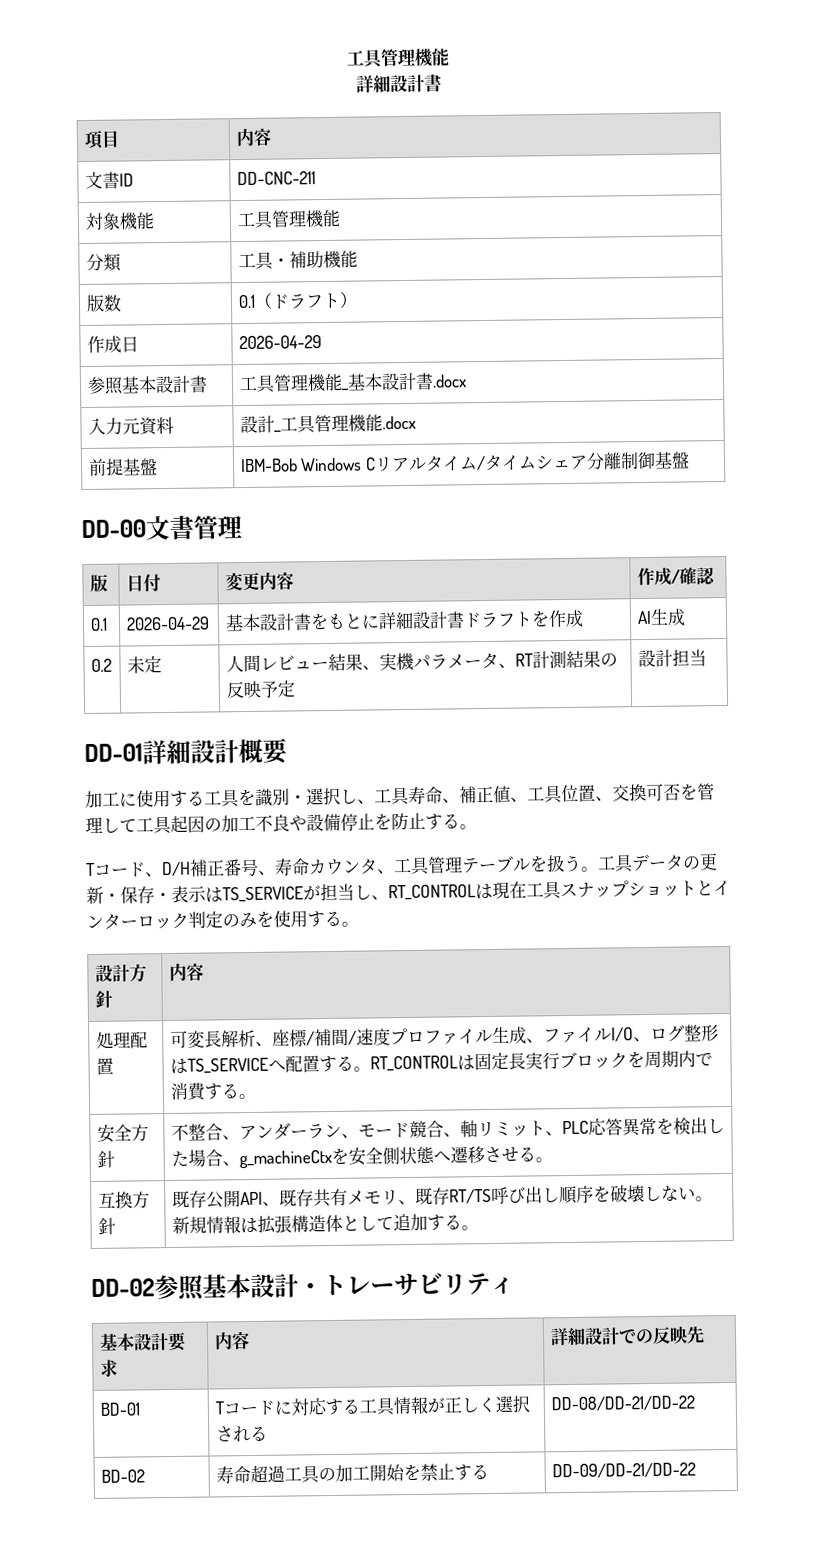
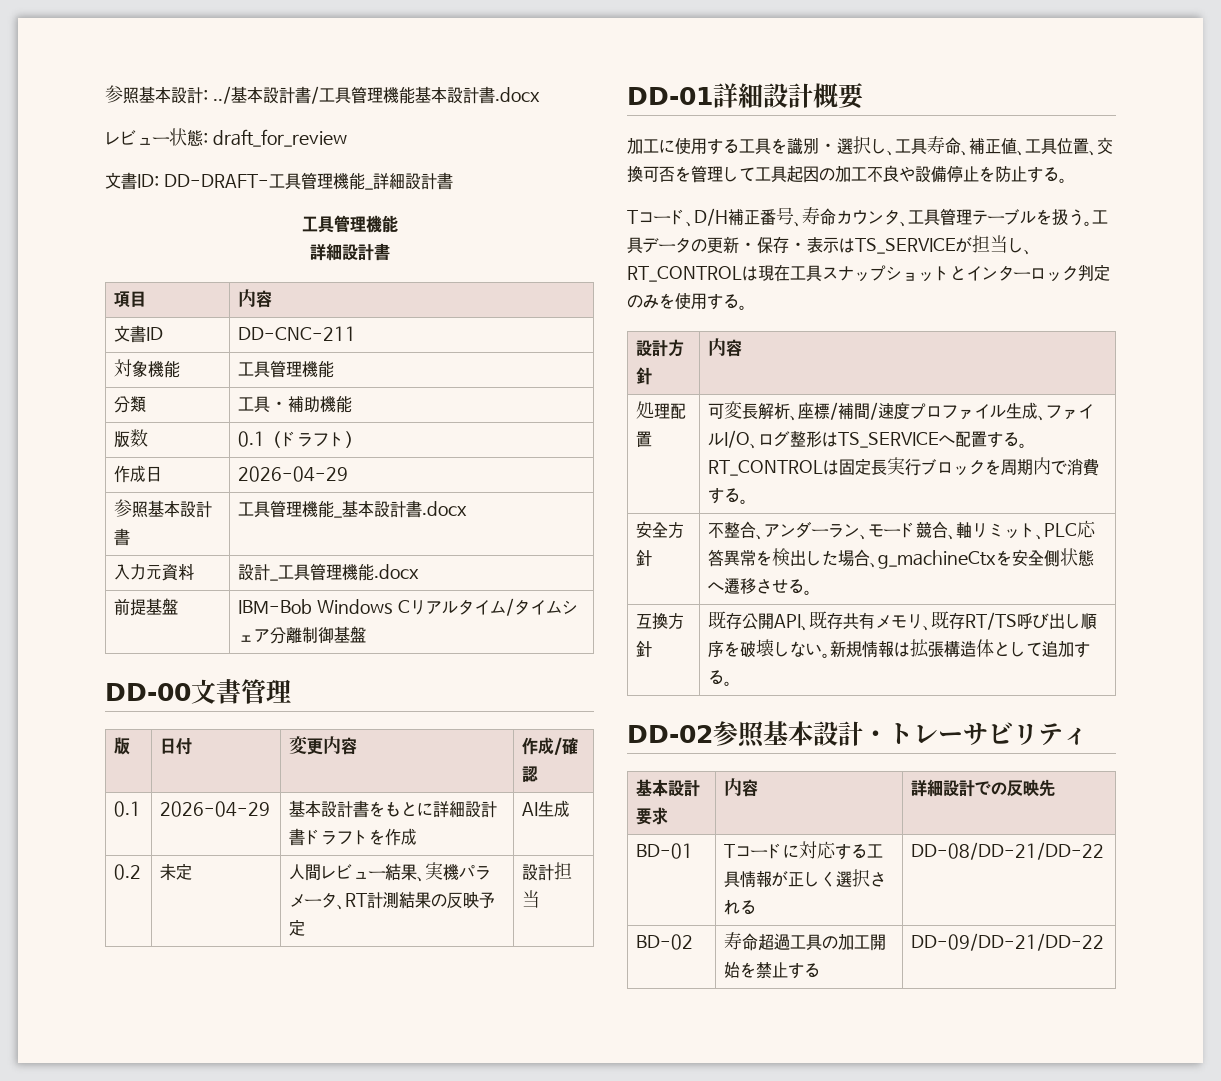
(346, 58) none -> [105,85,540,104] [105,128,347,147] [105,172,453,190] 参照基本設計: ../基本設計書/工具管理機能基本設計書.docx // レビュー状態: draft_for_review // 文書ID: DD-DRAFT-工具管理機能_詳細設計書 //

